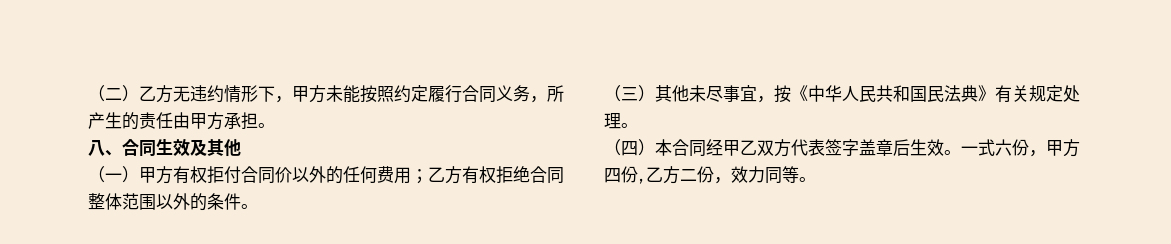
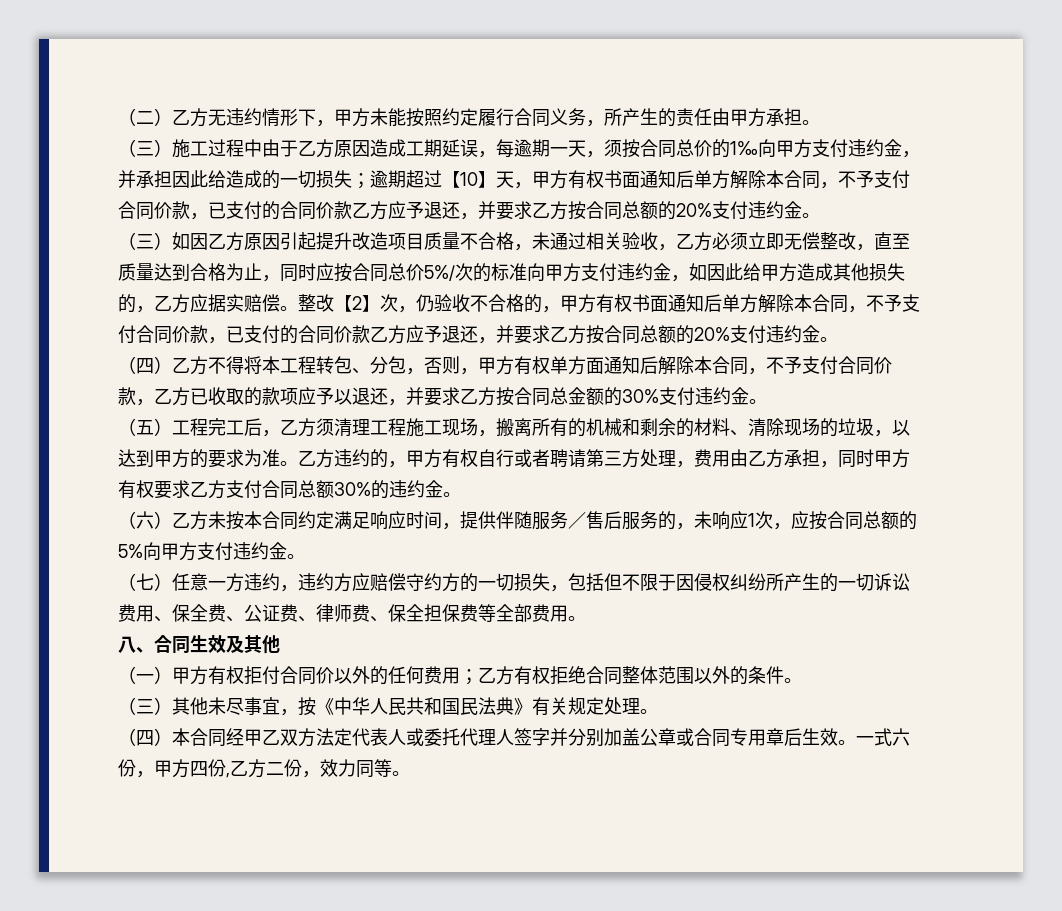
(275, 125) none -> [118,139,920,158] [118,170,910,189] [118,201,820,220] [118,232,910,251] [118,263,905,282] [118,294,920,313] [118,325,838,344] [118,356,892,375] [118,387,767,406] [118,418,910,437] [118,449,910,468] [118,480,461,499] [118,511,917,530] [118,542,305,561] [118,573,910,592] [118,604,586,622] // （三）施工过程中由于乙方原因造成工期延误，每逾期一天，须按合同总价的1‰向甲方支付违约金，并承担因此给造成的一切损失；逾期超过【10】天，甲方有权书面通知后单方解除本合同，不予支付合同价款，已支付的合同价款乙方应予退还，并要求乙方按合同总额的20%支付违约金。 // （三）如因乙方原因引起提升改造项目质量不合格，未通过相关验收，乙方必须立即无偿整改，直至质量达到合格为止，同时应按合同总价5%/次的标准向甲方支付违约金，如因此给甲方造成其他损失的，乙方应据实赔偿。整改【2】次，仍验收不合格的，甲方有权书面通知后单方解除本合同，不予支付合同价款，已支付的合同价款乙方应予退还，并要求乙方按合同总额的20%支付违约金。 // （四）乙方不得将本工程转包、分包，否则，甲方有权单方面通知后解除本合同，不予支付合同价款，乙方已收取的款项应予以退还，并要求乙方按合同总金额的30%支付违约金。 // （五）工程完工后，乙方须清理工程施工现场，搬离所有的机械和剩余的材料、清除现场的垃圾，以达到甲方的要求为准。乙方违约的，甲方有权自行或者聘请第三方处理，费用由乙方承担，同时甲方有权要求乙方支付合同总额30%的违约金。 // （六）乙方未按本合同约定满足响应时间，提供伴随服务／售后服务的，未响应1次，应按合同总额的5%向甲方支付违约金。 // （七）任意一方违约，违约方应赔偿守约方的一切损失，包括但不限于因侵权纠纷所产生的一切诉讼费用、保全费、公证费、律师费、保全担保费等全部费用。
[791,139,876,156] 代表签字盖 -> [316,728,766,747] 法定代表人或委托代理人签字并分别加盖公章或合同专用

